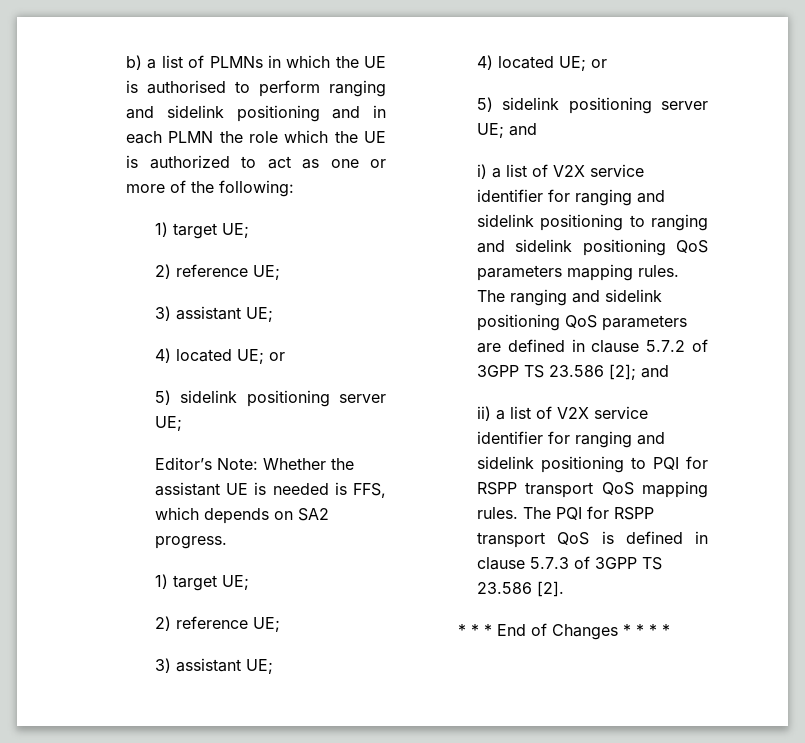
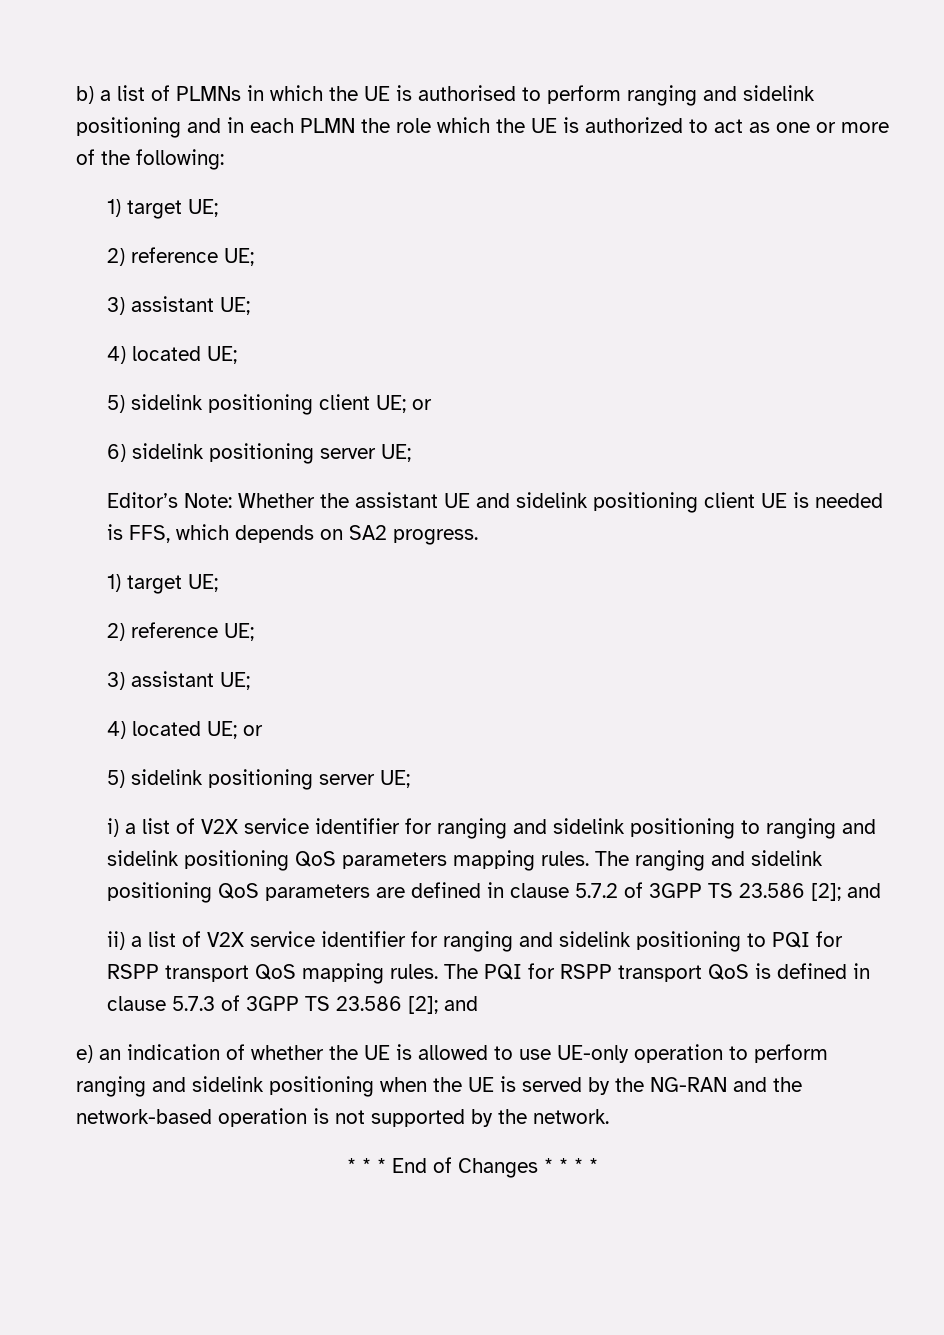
[269,352,286,361] [155,390,172,405] or // 5) -> [106,394,432,415] [106,444,126,462] // 5) sidelink positioning client UE; or // 6)
(249, 489) none -> [475,492,787,513] and sidelink positioning client UE
[509,123,538,136] and -> (410, 779) none
[537,581,565,597] [2]. -> [407,996,478,1014] [75,1044,828,1063] [75,1076,802,1097] [75,1108,609,1127] [2]; and // e) an indication of whether the UE is allowed to use UE-only operation to perform ranging and sidelink positioning when the UE is served by the NG-RAN and the network-based operation is not supported by the network.

